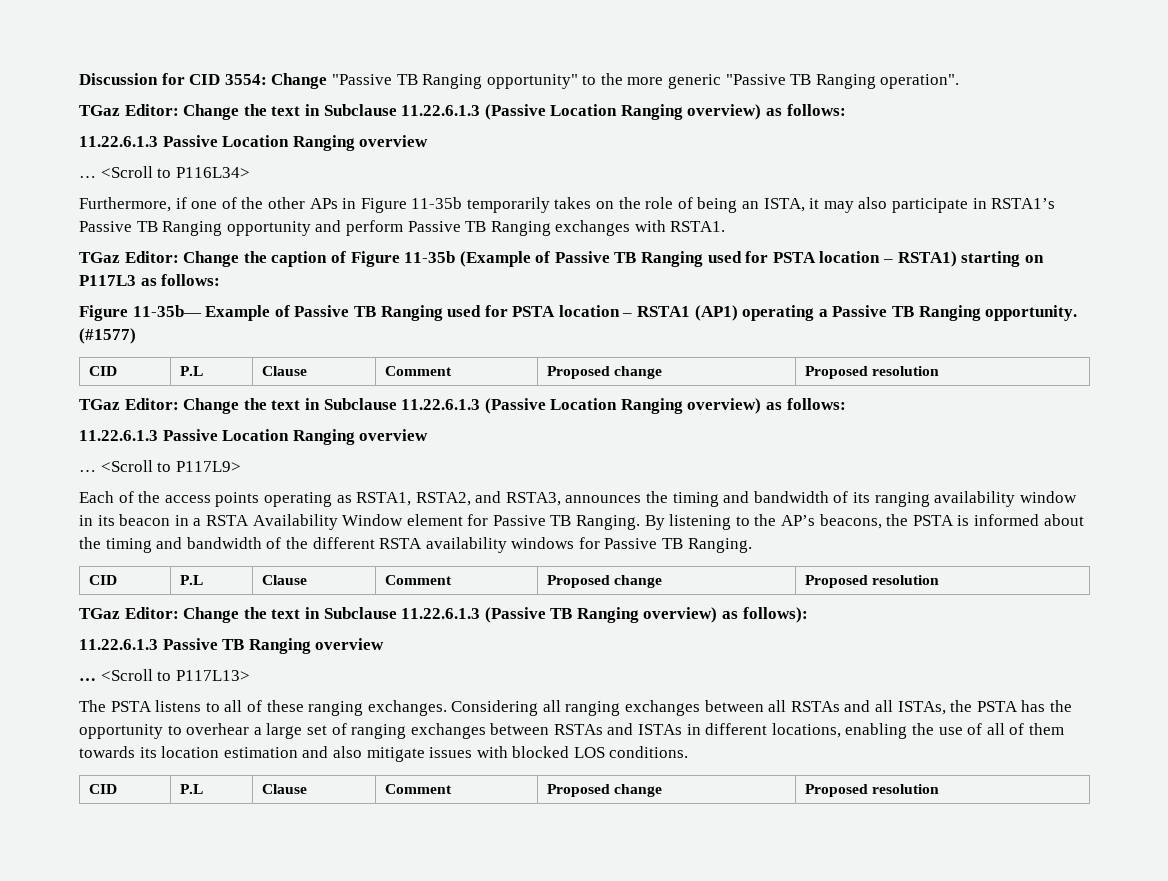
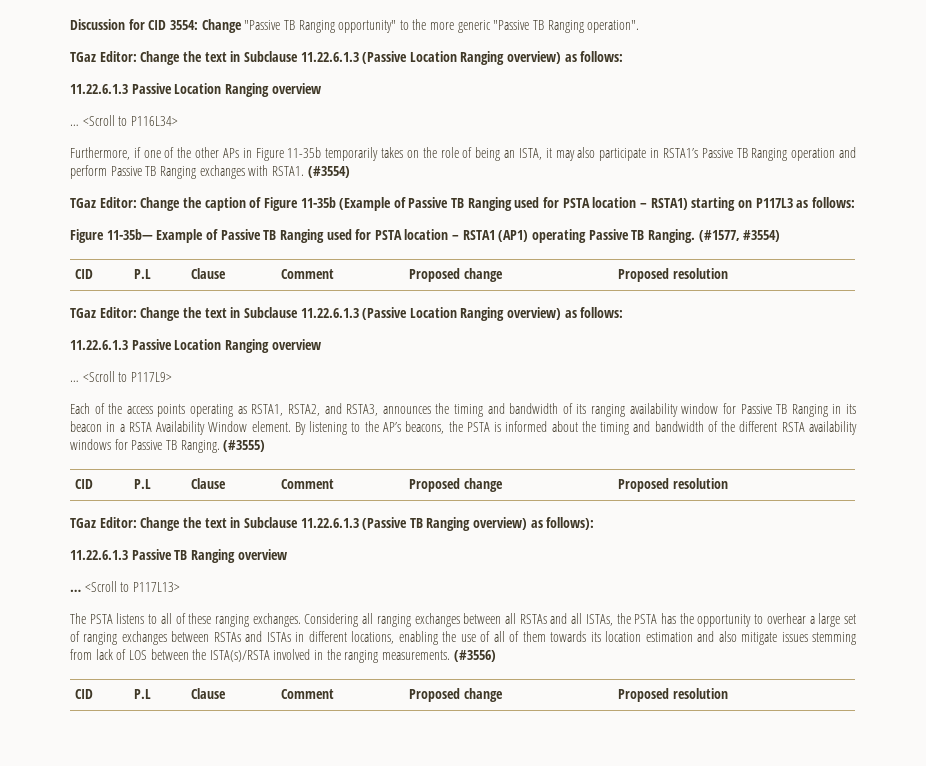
[226,221,311,236] opportunity -> [791,148,836,161] operation
(726, 226) none -> [307,166,350,178] (#3554)
[818,305,1078,321] [79,328,136,344] a Passive TB Ranging opportunity. (#1577) -> [588,229,781,243] Passive TB Ranging. (#1577, #3554)
(1077, 497) none -> [722,403,828,417] for Passive TB Ranging
[406,514,641,530] element for Passive TB Ranging. -> [251,421,291,432] element.
(752, 545) none -> [223,440,266,452] (#3555)
[476,746,689,758] with blocked LOS conditions. -> [812,632,857,645] [70,649,496,663] stemming from lack of LOS between the ISTA(s)/RSTA involved in the ranging measurements. (#3556)

